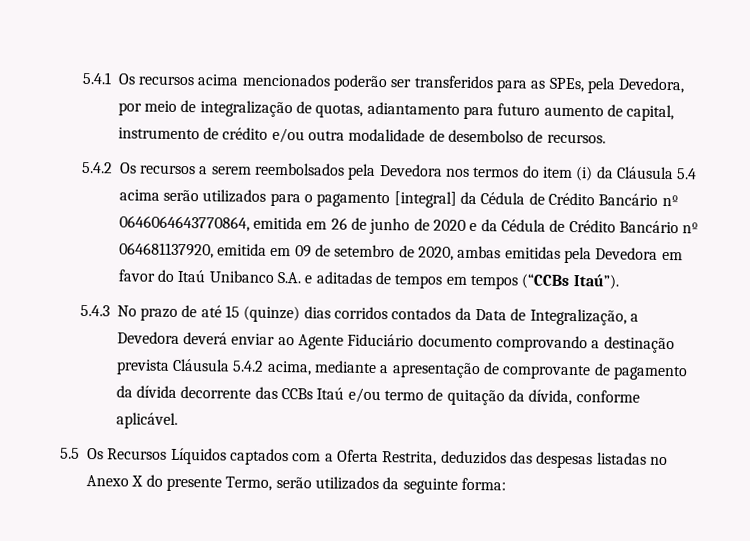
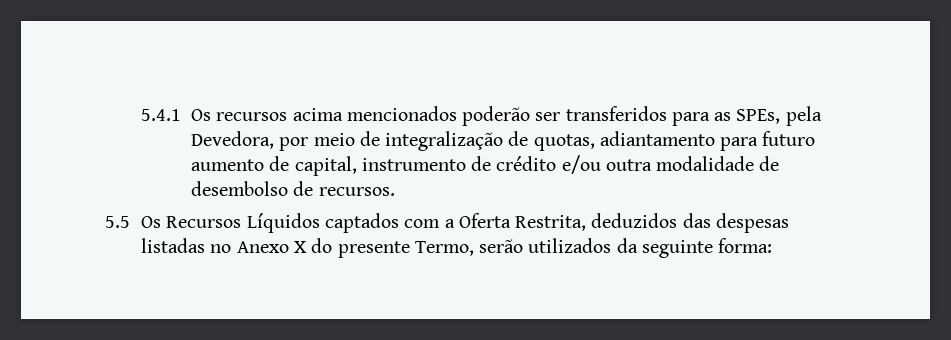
[80,161,698,182] [118,189,679,208] [118,215,700,235] [118,242,683,264] [117,269,619,290] [79,304,640,326] [116,331,675,354] [115,358,689,381] [115,385,640,406] [115,412,178,429] // 5.4.2 Os recursos a serem reembolsados pela Devedora nos termos do item (i) da Cláusula 5.4 acima serão utilizados para o pagamento [integral] da Cédula de Crédito Bancário nº 0646064643770864, emitida em 26 de junho de 2020 e da Cédula de Crédito Bancário nº 064681137920, emitida em 09 de setembro de 2020, ambas emitidas pela Devedora em favor do Itaú Unibanco S.A. e aditadas de tempos em tempos (“CCBs Itaú”). // 5.4.3 No prazo de até 15 (quinze) dias corridos contados da Data de Integralização, a Devedora deverá enviar ao Agente Fiduciário documento comprovando a destinação prevista Cláusula 5.4.2 acima, mediante a apresentação de comprovante de pagamento da dívida decorrente das CCBs Itaú e/ou termo de quitação da dívida, conforme aplicável. -> (395, 191) none

